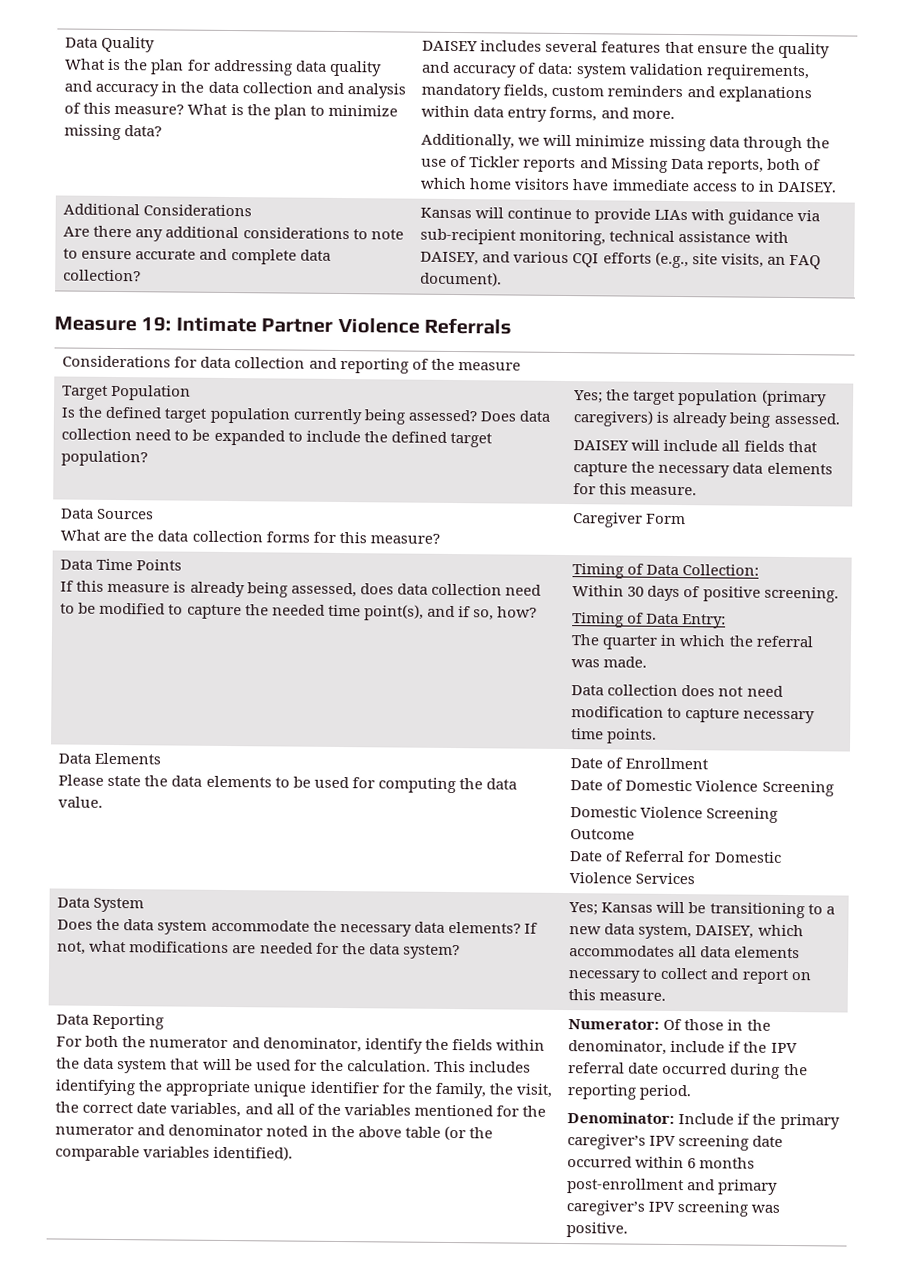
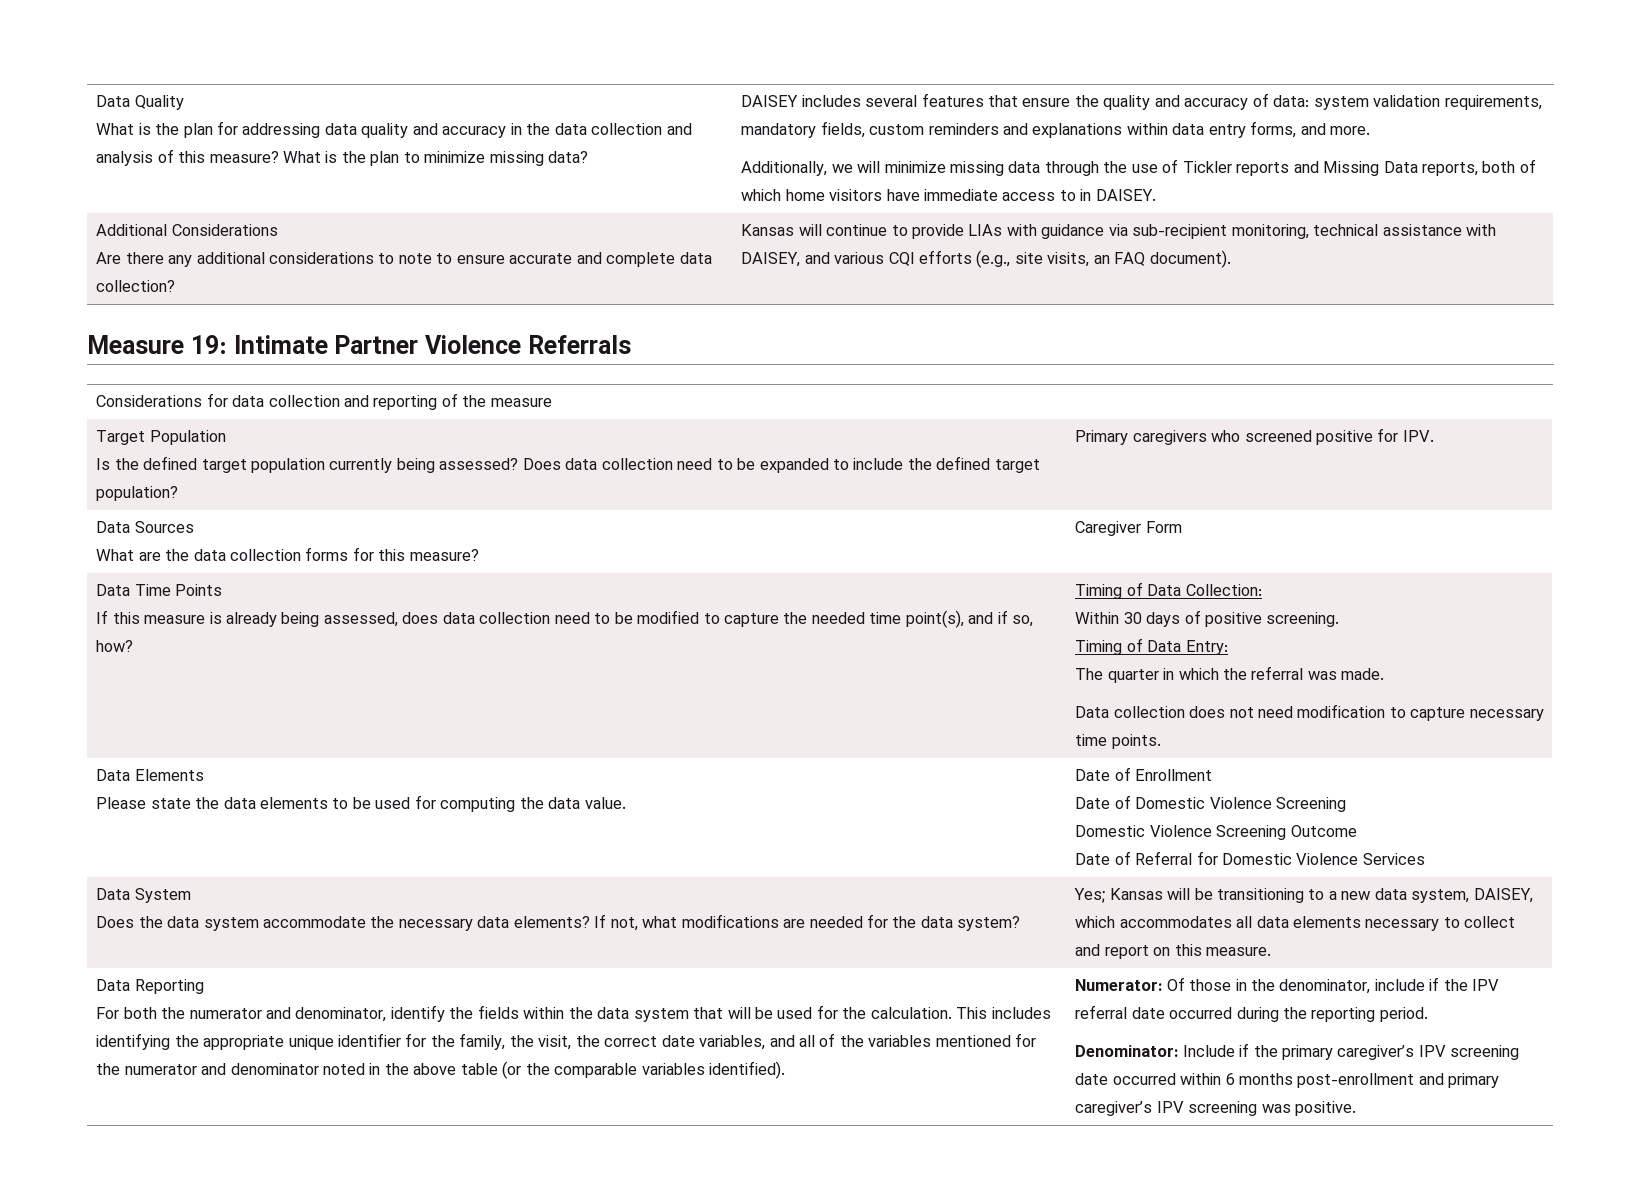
[573,389,827,407] [573,410,840,428] [573,439,817,453] [573,461,833,478] [573,483,698,496] Yes; the target population (primary caregivers) is already being assessed. // DAISEY will include all fields that capture the necessary data elements for this measure. -> [1075,428,1434,445] Primary caregivers who screened positive for IPV.

